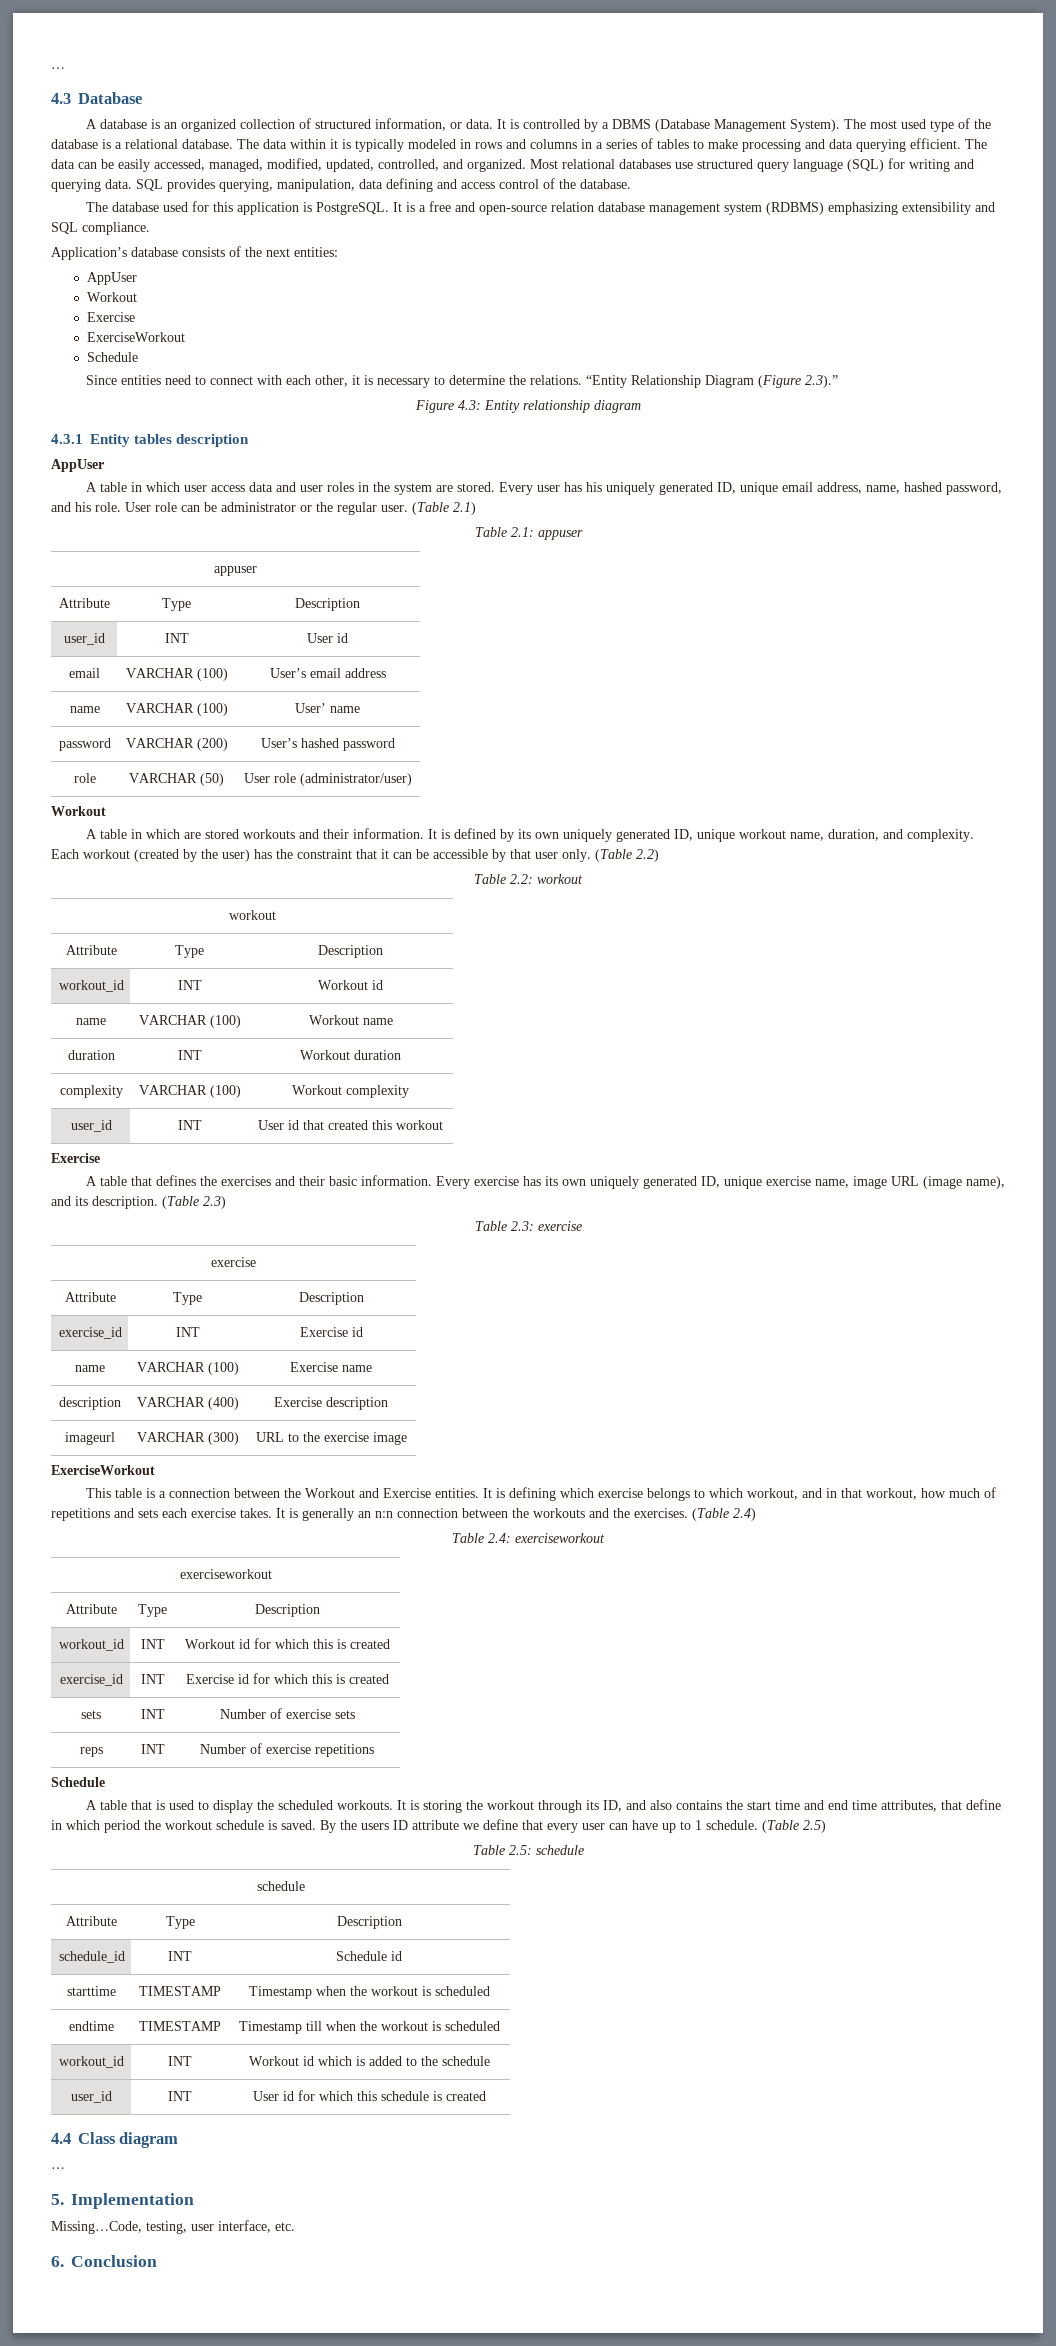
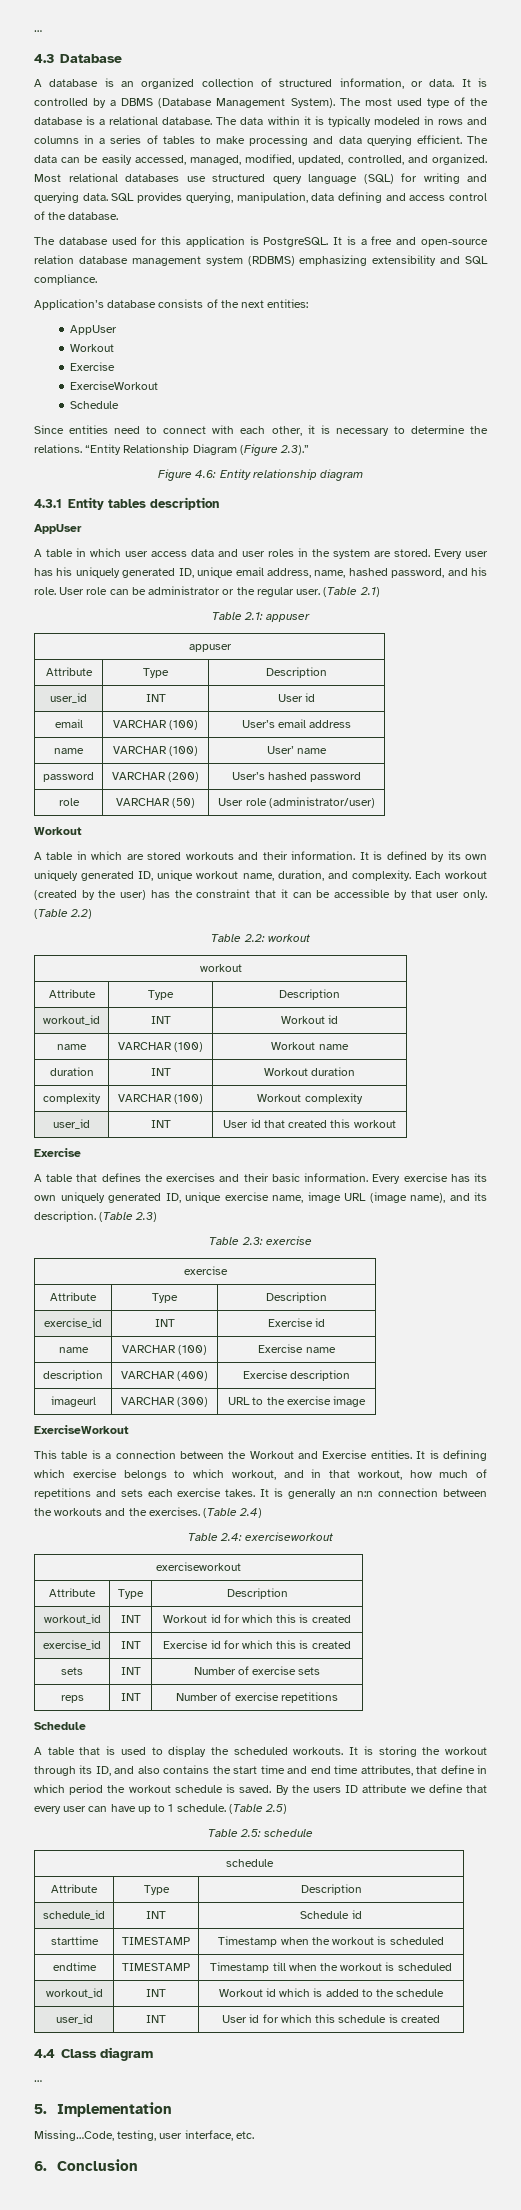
[457,400,481,410] 4.3: -> [195,470,217,478] 4.6:

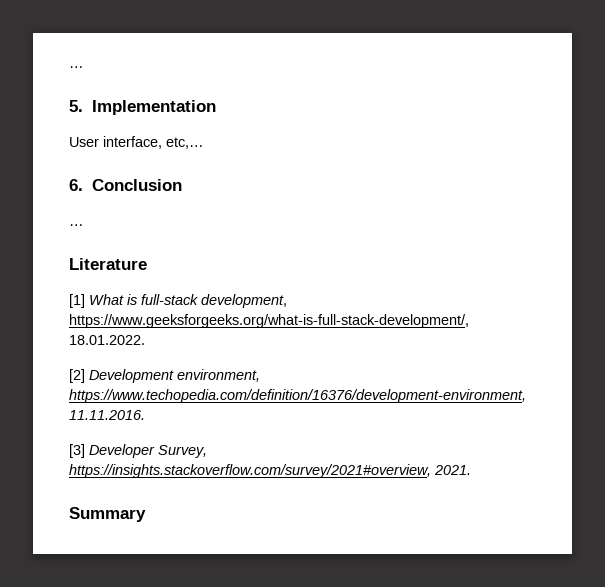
[34,30,42,32] [34,54,122,63] [34,78,487,89] [34,97,488,108] [34,116,487,127] [34,135,488,146] [34,154,487,165] [34,173,487,184] [34,192,487,203] [34,211,119,220] [34,236,489,247] [34,255,488,266] [34,274,97,285] [34,299,309,310] [69,325,117,335] [69,344,114,352] [69,362,115,371] [69,381,158,390] [69,401,119,409] [34,425,489,436] [34,444,310,456] [158,469,363,481] [34,497,219,510] [34,524,82,534] [34,548,488,559] [34,567,488,578] [34,586,380,597] [211,612,311,622] [188,644,232,652] [45,667,93,676] [143,668,169,678] [266,667,327,678] [50,693,87,703] [145,694,166,702] [277,693,316,702] [54,719,83,728] [112,720,199,730] [241,719,352,728] [54,748,84,754] [112,746,199,756] [266,746,328,754] [43,772,94,782] [111,772,200,782] [231,772,362,782] [58,798,80,806] [115,798,196,808] [218,797,375,808] [34,827,82,835] [34,851,487,862] [34,870,488,881] [34,889,488,900] [34,909,93,919] [211,934,310,942] [199,964,242,972] [48,989,96,998] [148,990,174,1000] [279,989,340,1000] [43,1015,100,1025] [150,1016,171,1024] [280,1015,339,1024] [57,1044,87,1050] [117,1042,204,1052] [271,1042,349,1050] [49,1067,94,1076] [150,1068,171,1076] [263,1067,356,1076] [43,1093,101,1104] [117,1094,204,1104] [257,1093,363,1104] [53,1119,90,1129] [150,1120,171,1128] [223,1119,396,1128] [34,1148,81,1157] [34,1173,487,1184] [34,1192,487,1203] [34,1211,158,1222] [209,1236,312,1245] [183,1266,228,1275] [50,1292,97,1301] [152,1293,178,1303] [266,1292,327,1303] [44,1318,102,1328] [154,1319,175,1327] [267,1318,326,1327] [58,1347,89,1353] [121,1345,208,1355] [258,1344,336,1353] [43,1370,103,1381] [120,1371,209,1381] [242,1370,351,1381] [50,1396,96,1407] [120,1397,209,1407] [228,1396,366,1407] [34,1425,129,1434] [34,1450,487,1461] [34,1469,487,1480] [34,1488,487,1499] [34,1507,263,1518] [187,1532,334,1541] [156,1562,241,1571] [49,1588,96,1597] [118,1589,144,1599] [226,1588,288,1599] [43,1614,101,1624] [120,1615,141,1623] [163,1614,351,1623] [43,1640,101,1650] [120,1641,141,1649] [163,1640,351,1649] [61,1667,83,1675] [120,1667,141,1675] [193,1666,321,1675] [60,1695,84,1703] [120,1693,141,1701] [176,1692,338,1703] [34,1722,86,1730] [34,1746,488,1757] [34,1765,487,1776] [34,1784,488,1795] [34,1804,288,1814] [207,1829,314,1837] [225,1859,274,1867] [51,1884,98,1893] [143,1885,170,1895] [300,1884,362,1895] [43,1910,105,1920] [146,1911,166,1919] [300,1910,362,1919] [50,1936,99,1945] [122,1937,190,1945] [218,1936,444,1947] [52,1962,97,1971] [122,1963,190,1971] [210,1962,452,1973] [45,1988,103,1998] [146,1989,166,1997] [218,1988,445,1997] [55,2014,93,2024] [146,2015,166,2023] [222,2014,440,2023] [34,2047,153,2061] [34,2080,42,2082] [34,2102,172,2117] [34,2130,254,2141] [34,2159,138,2171] … // 4.3 Database // A database is an organized collection of structured information, or data. It is controlled by a DBMS (Database Management System). The most used type of the database is a relational database. The data within it is typically modeled in rows and columns in a series of tables to make processing and data querying efficient. The data can be easily accessed, managed, modified, updated, controlled, and organized. Most relational databases use structured query language (SQL) for writing and querying data. SQL provides querying, manipulation, data defining and access control of the database. // The database used for this application is PostgreSQL. It is a free and open-source relation database management system (RDBMS) emphasizing extensibility and SQL compliance. // Application’s database consists of the next entities: // AppUser // Workout // Exercise // ExerciseWorkout // Schedule // Since entities need to connect with each other, it is necessary to determine the relations. “Entity Relationship Diagram (Figure 2.3).” // Figure 4.6: Entity relationship diagram // 4.3.1 Entity tables description // AppUser // A table in which user access data and user roles in the system are stored. Every user has his uniquely generated ID, unique email address, name, hashed password, and his role. User role can be administrator or the regular user. (Table 2.1) // Table 2.1: appuser // appuser // Attribute | Type | Description // user_id | INT | User id // email | VARCHAR (100) | User’s email address // name | VARCHAR (100) | User’ name // password | VARCHAR (200) | User’s hashed password // role | VARCHAR (50) | User role (administrator/user) // Workout // A table in which are stored workouts and their information. It is defined by its own uniquely generated ID, unique workout name, duration, and complexity. Each workout (created by the user) has the constraint that it can be accessible by that user only. (Table 2.2) // Table 2.2: workout // workout // Attribute | Type | Description // workout_id | INT | Workout id // name | VARCHAR (100) | Workout name // duration | INT | Workout duration // complexity | VARCHAR (100) | Workout complexity // user_id | INT | User id that created this workout // Exercise // A table that defines the exercises and their basic information. Every exercise has its own uniquely generated ID, unique exercise name, image URL (image name), and its description. (Table 2.3) // Table 2.3: exercise // exercise // Attribute | Type | Description // exercise_id | INT | Exercise id // name | VARCHAR (100) | Exercise name // description | VARCHAR (400) | Exercise description // imageurl | VARCHAR (300) | URL to the exercise image // ExerciseWorkout // This table is a connection between the Workout and Exercise entities. It is defining which exercise belongs to which workout, and in that workout, how much of repetitions and sets each exercise takes. It is generally an n:n connection between the workouts and the exercises. (Table 2.4) // Table 2.4: exerciseworkout // exerciseworkout // Attribute | Type | Description // workout_id | INT | Workout id for which this is created // exercise_id | INT | Exercise id for which this is created // sets | INT | Number of exercise sets // reps | INT | Number of exercise repetitions // Schedule // A table that is used to display the scheduled workouts. It is storing the workout through its ID, and also contains the start time and end time attributes, that define in which period the workout schedule is saved. By the users ID attribute we define that every user can have up to 1 schedule. (Table 2.5) // Table 2.5: schedule // schedule // Attribute | Type | Description // schedule_id | INT | Schedule id // starttime | TIMESTAMP | Timestamp when the workout is scheduled // endtime | TIMESTAMP | Timestamp till when the workout is scheduled // workout_id | INT | Workout id which is added to the schedule // user_id | INT | User id for which this schedule is created // 4.4 Class diagram // … // 5. Implementation // Missing…Code, testing, user interface, etc. // 6. Conclusion -> [69,66,84,68] [69,100,216,115] [69,136,204,149] [69,179,182,191] [69,224,84,226] [69,258,147,270] [69,294,287,308] [69,314,469,328] [69,335,145,345] [69,369,260,383] [69,389,526,403] [69,410,145,420] [69,444,207,458] [69,464,471,478] [69,507,146,522] … // 5. Implementation // User interface, etc,… // 6. Conclusion // … // Literature // [1] What is full-stack development, https://www.geeksforgeeks.org/what-is-full-stack-development/, 18.01.2022. // [2] Development environment, https://www.techopedia.com/definition/16376/development-environment, 11.11.2016. // [3] Developer Survey, https://insights.stackoverflow.com/survey/2021#overview, 2021. // Summary

